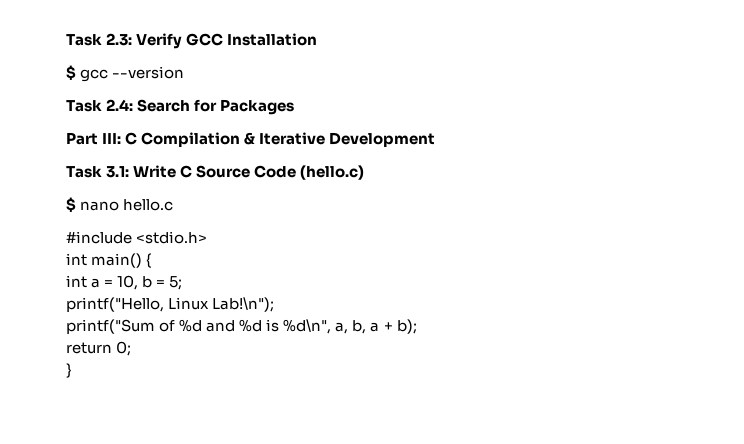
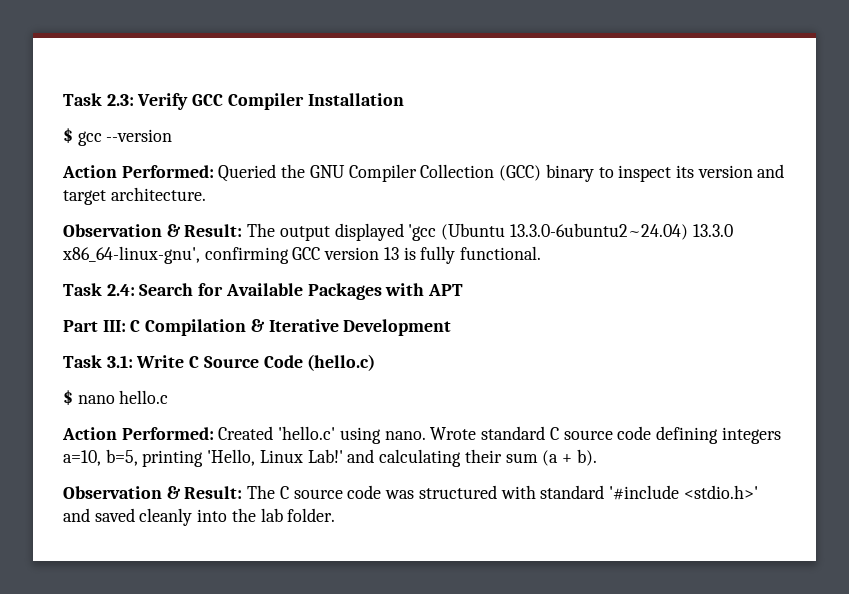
(224, 39) none -> [227,93,304,110] Compiler
(185, 72) none -> [62,164,785,182] [63,187,206,205] [63,223,733,241] [62,246,542,264] // Action Performed: Queried the GNU Compiler Collection (GCC) binary to inspect its version and target architecture. // Observation & Result: The output displayed 'gcc (Ubuntu 13.3.0-6ubuntu2~24.04) 13.3.0 x86_64-linux-gnu', confirming GCC version 13 is fully functional.
(218, 105) none -> [225,283,303,296] Available
(295, 107) none -> [385,283,464,296] with APT
[66,231,208,244] [66,253,153,268] [66,275,183,290] [66,297,275,312] [66,319,417,334] [66,341,132,356] [66,363,72,378] #include <stdio.h> // int main() { // int a = 10, b = 5; // printf("Hello, Linux Lab!\n"); // printf("Sum of %d and %d is %d\n", a, b, a + b); // return 0; // } -> [62,426,781,444] [63,449,597,467] [63,485,758,500] [63,508,336,526] Action Performed: Created 'hello.c' using nano. Wrote standard C source code defining integers a=10, b=5, printing 'Hello, Linux Lab!' and calculating their sum (a + b). // Observation & Result: The C source code was structured with standard '#include <stdio.h>' and saved cleanly into the lab folder.

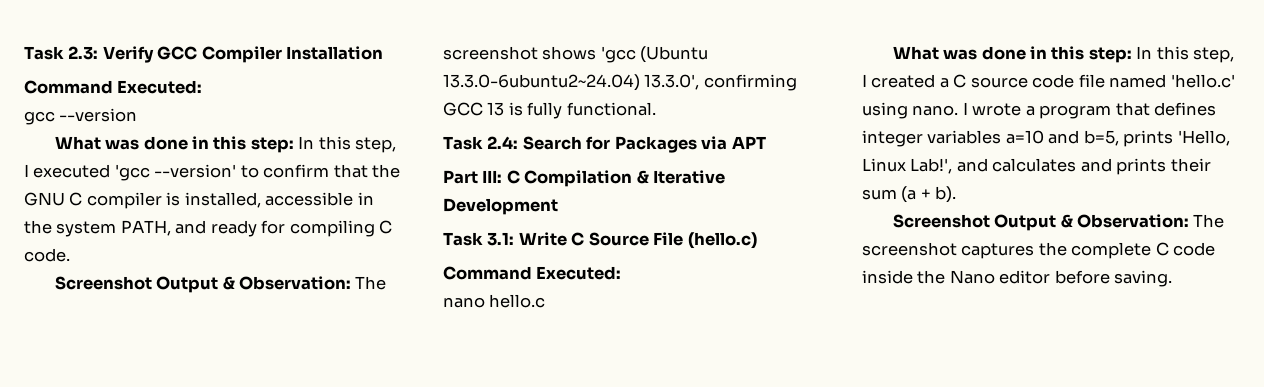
[63,128,73,143] $ -> [24,80,203,94] Command Executed: //
[62,164,785,182] [63,187,206,205] [63,223,404,241] Action Performed: Queried the GNU Compiler Collection (GCC) binary to inspect its version and target architecture. // Observation & Result: The output displayed -> [54,136,397,153] [24,164,401,181] [24,192,374,209] [24,220,393,237] [24,248,70,262] [54,276,387,293] [443,46,597,60] What was done in this step: In this step, I executed 'gcc --version' to confirm that the GNU C compiler is installed, accessible in the system PATH, and ready for compiling C code. // Screenshot Output & Observation: The screenshot shows
[692,224,733,237] [62,246,200,264] 13.3.0 x86_64-linux-gnu', -> [644,74,700,90] 13.3.0',
[324,247,380,260] version -> (483, 109) none
[225,283,425,300] Available Packages with -> [614,136,728,153] Packages via
[263,355,303,368] Code -> [653,232,684,246] File
[63,390,73,405] $ -> [443,266,622,280] Command Executed: //
[62,426,781,444] [63,449,462,467] Action Performed: Created 'hello.c' using nano. Wrote standard C source code defining integers a=10, b=5, printing 'Hello, Linux Lab!' and calculating -> [892,46,1235,63] [862,74,1235,88] [862,102,1217,119] [862,130,1230,147] [862,158,1167,175] What was done in this step: In this step, I created a C source code file named 'hello.c' using nano. I wrote a program that defines integer variables a=10 and b=5, prints 'Hello, Linux Lab!', and calculates and prints
[63,485,758,500] [63,508,336,526] Observation & Result: The C source code was structured with standard '#include <stdio.h>' and saved cleanly into the lab folder. -> [892,214,1225,231] [862,242,1216,259] [862,270,1173,287] Screenshot Output & Observation: The screenshot captures the complete C code inside the Nano editor before saving.

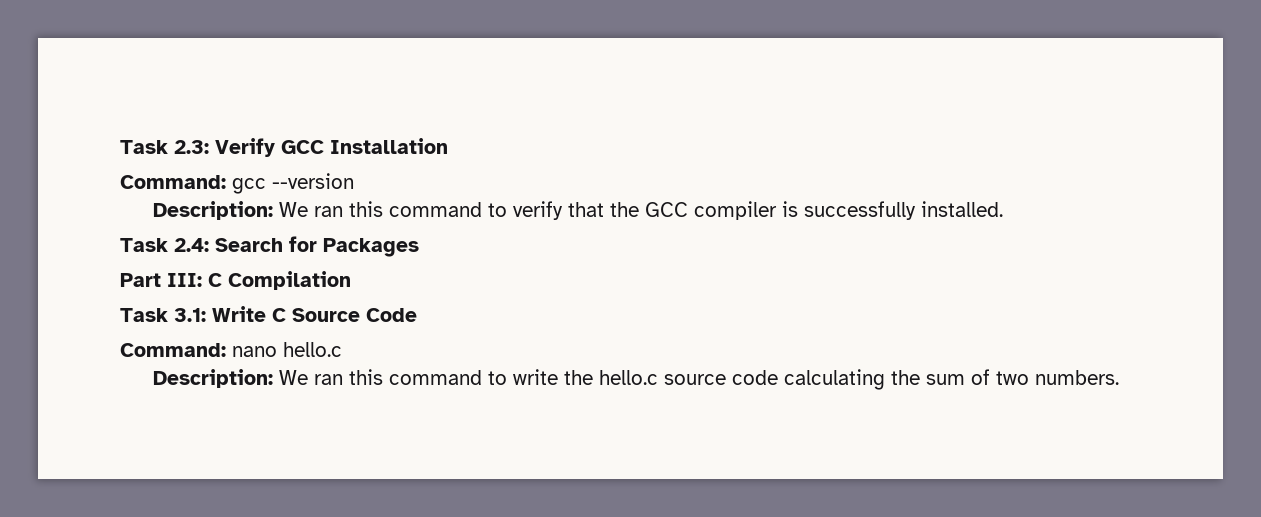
[201,46,282,63] Compiler -> (324, 147) none
[24,80,203,94] Command Executed: // -> [120,175,226,189] Command:
[54,136,397,153] [24,164,401,181] [24,192,374,209] [24,220,393,237] [24,248,70,262] [54,276,387,293] [443,46,709,63] [443,74,797,91] [443,102,656,119] What was done in this step: In this step, I executed 'gcc --version' to confirm that the GNU C compiler is installed, accessible in the system PATH, and ready for compiling C code. // Screenshot Output & Observation: The screenshot shows 'gcc (Ubuntu 13.3.0-6ubuntu2~24.04) 13.3.0', confirming GCC 13 is fully functional. -> [152,201,1003,220] Description: We ran this command to verify that the GCC compiler is successfully installed.
[701,136,766,150] via APT -> (419, 247) none
[636,170,726,184] [443,198,558,215] & Iterative Development -> (351, 280) none
[653,232,757,249] [443,266,622,280] [443,294,546,308] [892,46,1235,63] [862,74,1235,88] [862,102,1217,119] [862,130,1230,147] [862,158,1211,175] [862,186,957,203] [892,214,1225,231] [862,242,1216,259] [862,270,1173,287] File (hello.c) // Command Executed: // nano hello.c // What was done in this step: In this step, I created a C source code file named 'hello.c' using nano. I wrote a program that defines integer variables a=10 and b=5, prints 'Hello, Linux Lab!', and calculates and prints their sum (a + b). // Screenshot Output & Observation: The screenshot captures the complete C code inside the Nano editor before saving. -> [366,308,417,322] [120,342,342,357] [152,369,1119,390] Code // Command: nano hello.c // Description: We ran this command to write the hello.c source code calculating the sum of two numbers.

